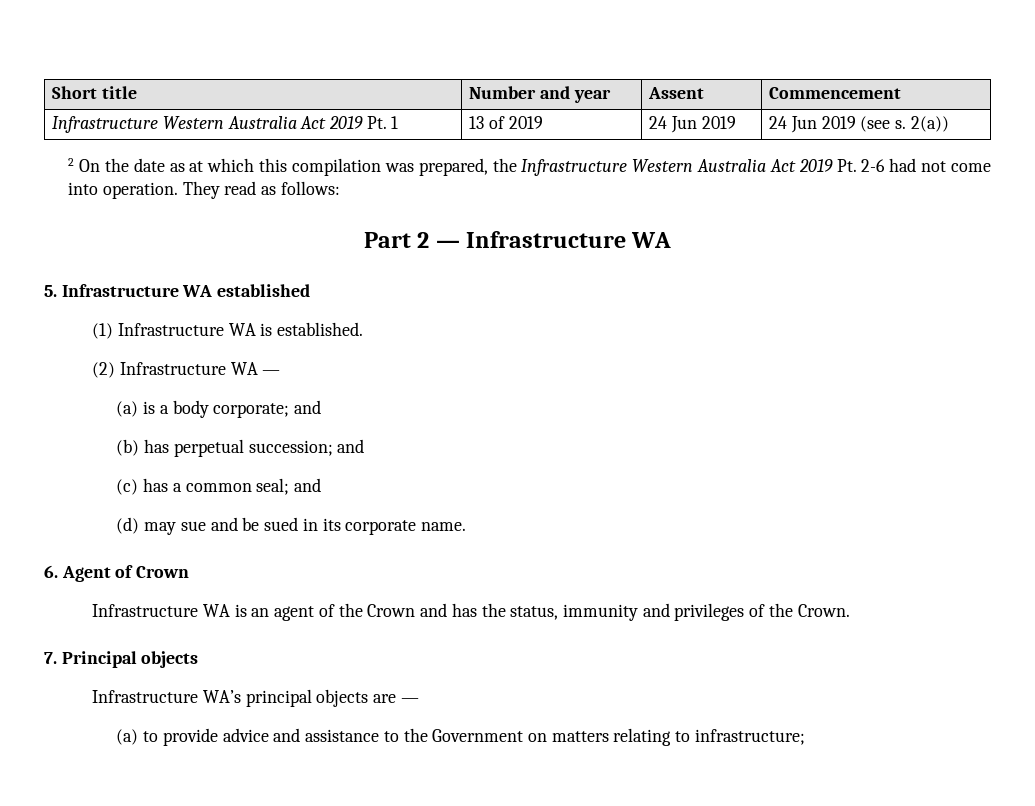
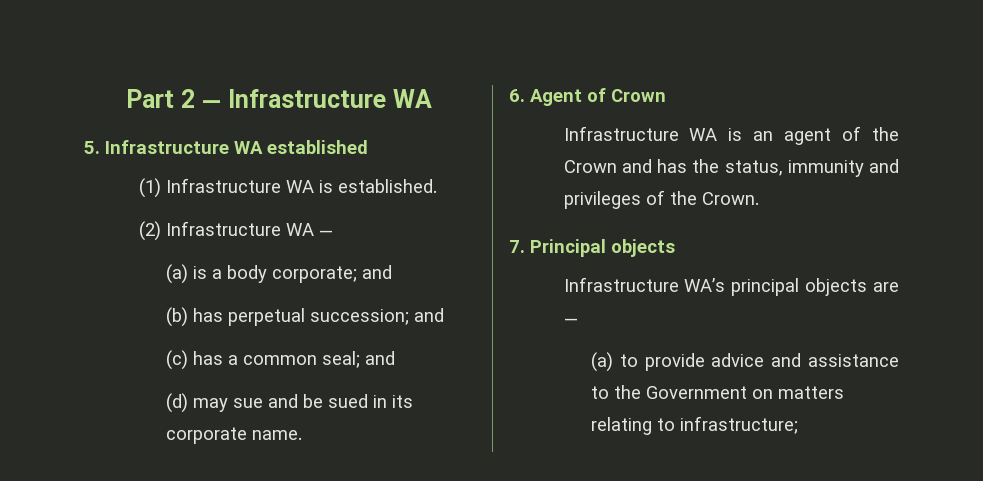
[52,86,137,99] [469,86,611,103] [648,87,705,99] [769,87,902,99] [52,116,399,133] [469,116,543,129] [649,116,736,133] [769,116,949,133] [68,158,991,176] [68,181,340,199] Short title | Number and year | Assent | Commencement // Infrastructure Western Australia Act 2019 Pt. 1 | 13 of 2019 | 24 Jun 2019 | 24 Jun 2019 (see s. 2(a)) // 2 On the date as at which this compilation was prepared, the Infrastructure Western Australia Act 2019 Pt. 2-6 had not come into operation. They read as follows: // -> (126, 98) none

